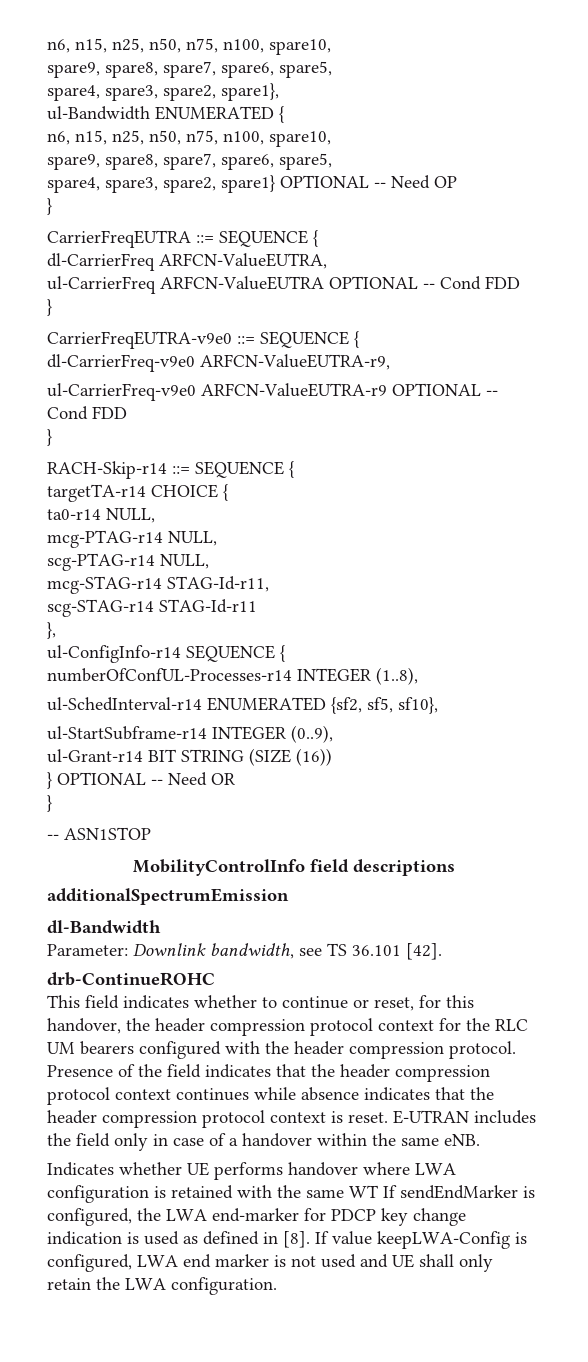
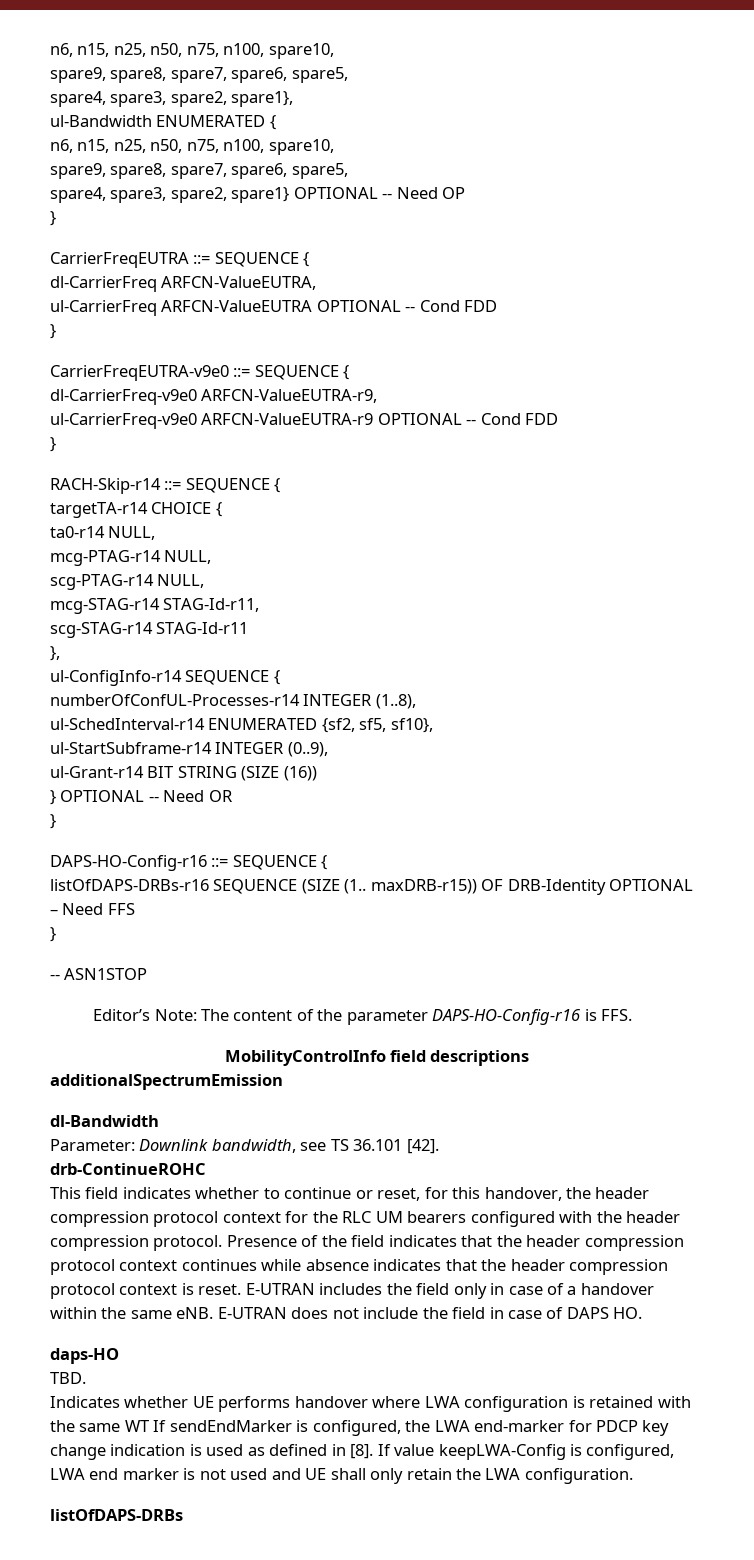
[47,827,151,840] -- ASN1STOP -> [50,855,328,871] [50,879,694,895] [50,903,135,915] [50,927,56,942] [50,968,148,980] [93,1009,633,1025] DAPS-HO-Config-r16 ::= SEQUENCE { // listOfDAPS-DRBs-r16 SEQUENCE (SIZE (1.. maxDRB-r15)) OF DRB-Identity OPTIONAL – Need FFS // } // -- ASN1STOP // Editor’s Note: The content of the parameter DAPS-HO-Config-r16 is FFS.
(480, 1140) none -> [217,1307,643,1319] [50,1348,119,1364] [50,1372,86,1384] E-UTRAN does not include the field in case of DAPS HO. // daps-HO // TBD.
(277, 1286) none -> [50,1509,183,1521] // listOfDAPS-DRBs

